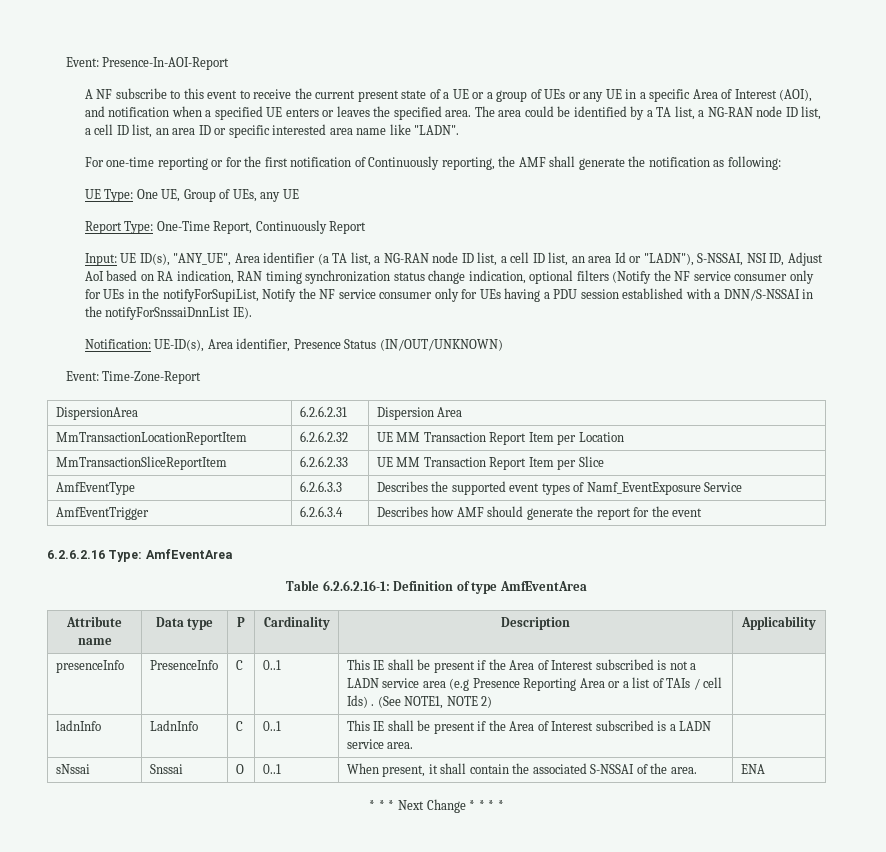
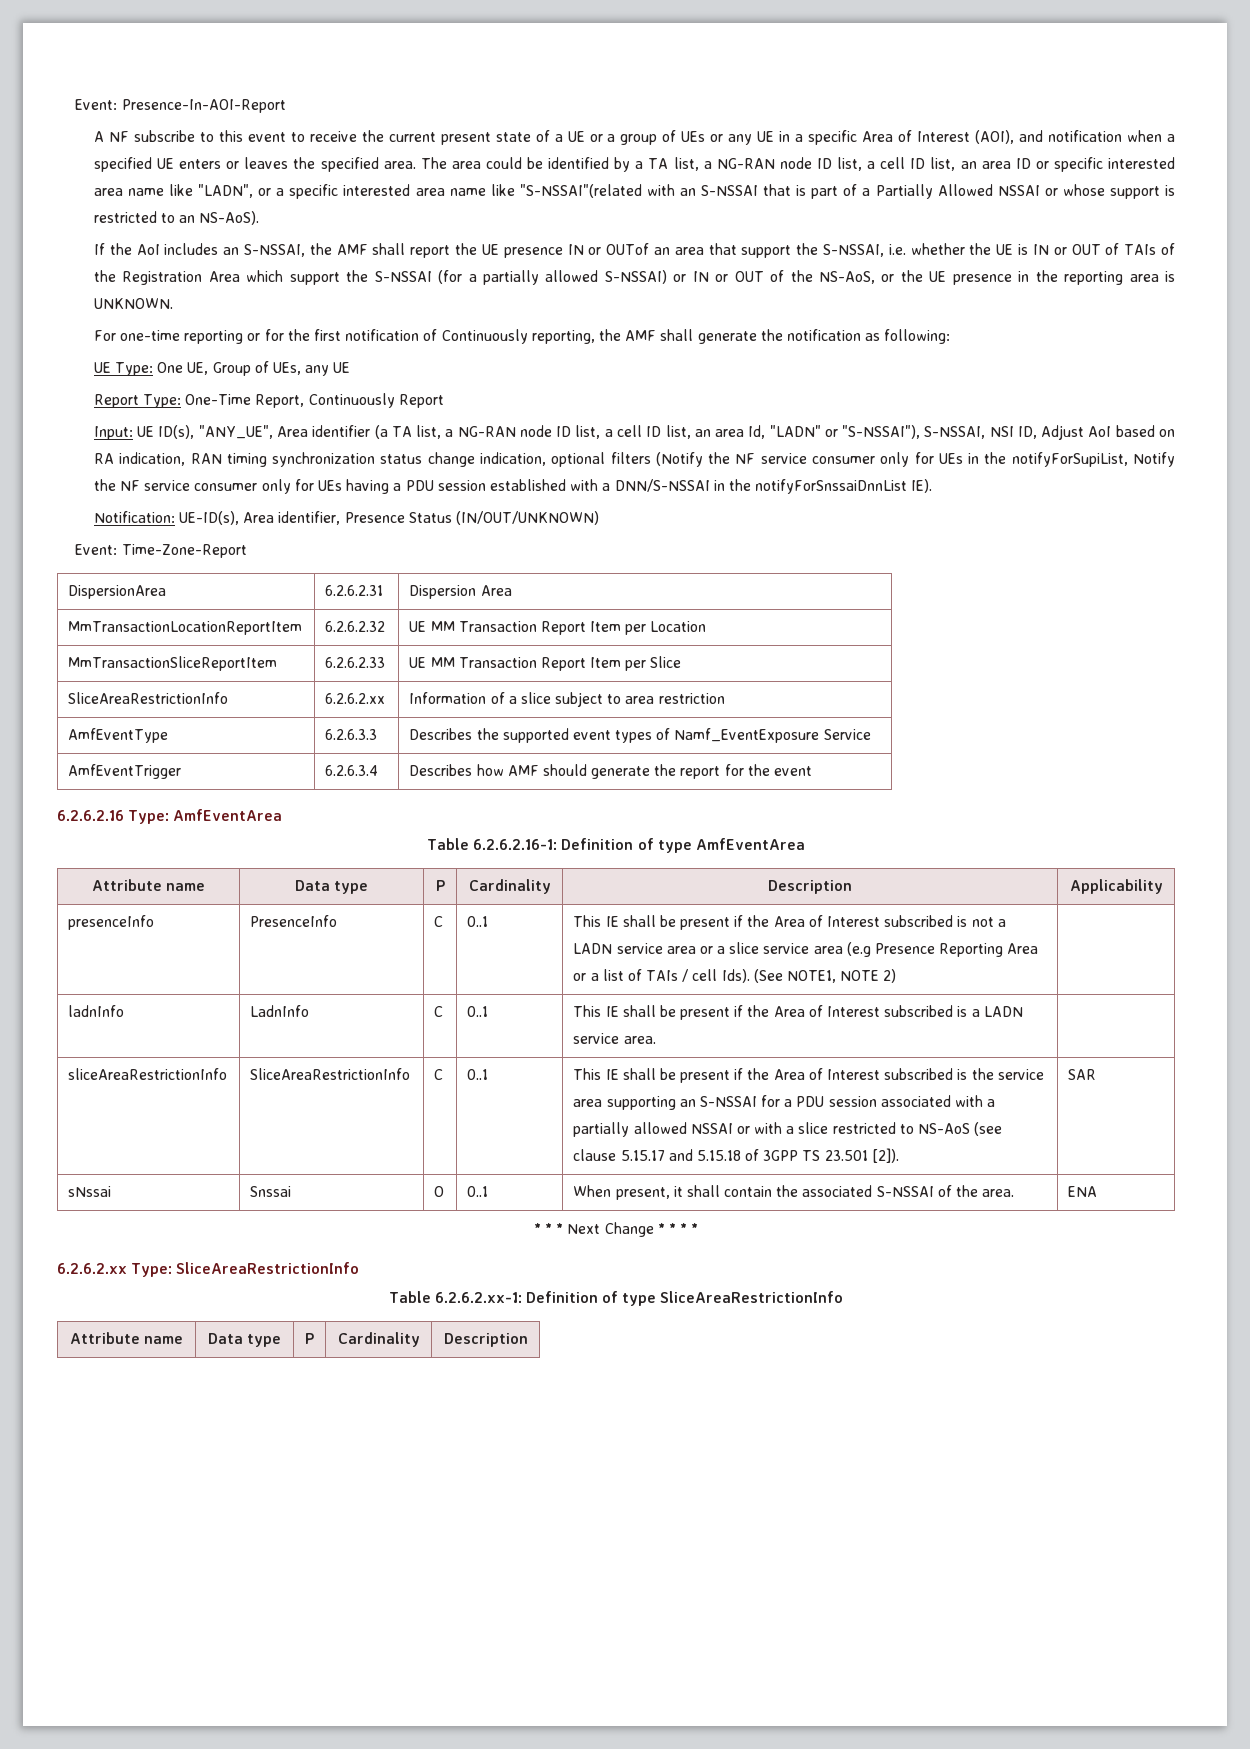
[414,125,460,135] "LADN". -> [198,184,1175,199] [93,211,260,225] [93,243,1175,258] [93,270,1175,285] [93,298,173,309] "LADN", or a specific interested area name like "S-NSSAI"(related with an S-NSSAI that is part of a Partially Allowed NSSAI or whose support is restricted to an NS-AoS). // If the AoI includes an S-NSSAI, the AMF shall report the UE presence IN or OUTof an area that support the S-NSSAI, i.e. whether the UE is IN or OUT of TAIs of the Registration Area which support the S-NSSAI (for a partially allowed S-NSSAI) or IN or OUT of the NS-AoS, or the UE presence in the reporting area is UNKNOWN.
[614,252,694,266] Id or "LADN"), -> [748,425,921,439] Id, "LADN" or "S-NSSAI"),
(604, 461) none -> [68,692,229,704] [325,693,386,704] [409,692,725,707] // SliceAreaRestrictionInfo | 6.2.6.2.xx | Information of a slice subject to area restriction
(446, 684) none -> [699,942,843,954] or a slice service area
[346,695,375,708] Ids) . -> [721,969,750,983] Ids).
(414, 745) none -> [68,1068,228,1080] [250,1068,411,1080] [434,1069,444,1080] [467,1069,489,1080] [573,1068,1044,1083] [573,1095,996,1110] [573,1122,1003,1137] [573,1148,899,1163] [1068,1069,1097,1080] // sliceAreaRestrictionInfo | SliceAreaRestrictionInfo | C | 0..1 | This IE shall be present if the Area of Interest subscribed is the service area supporting an S-NSSAI for a PDU session associated with a partially allowed NSSAI or with a slice restricted to NS-AoS (see clause 5.15.17 and 5.15.18 of 3GPP TS 23.501 [2]). | SAR
(504, 805) none -> [57,1262,360,1277] [388,1291,844,1306] [69,1332,184,1344] [207,1333,282,1347] [305,1333,314,1344] [337,1332,420,1347] [443,1333,528,1347] // 6.2.6.2.xx Type: SliceAreaRestrictionInfo // Table 6.2.6.2.xx-1: Definition of type SliceAreaRestrictionInfo // Attribute name | Data type | P | Cardinality | Description

